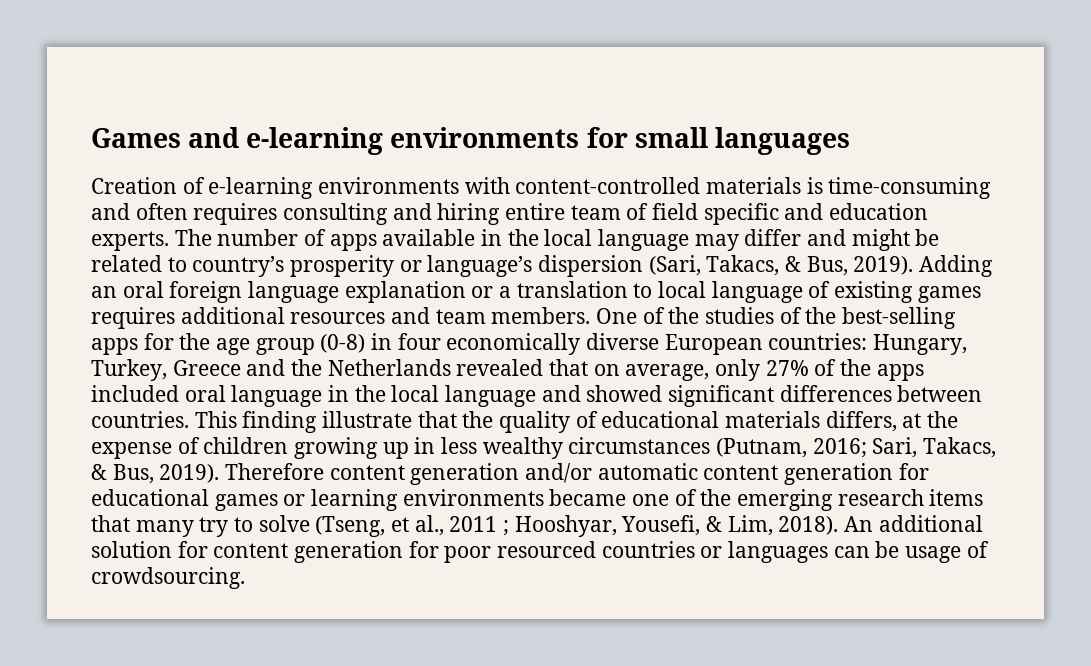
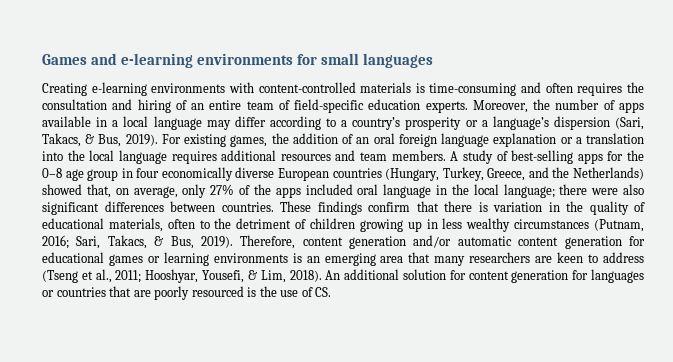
[91,177,205,194] Creation of -> [42,83,87,96] Creating
[283,203,929,225] [91,229,212,251] consulting and hiring entire team of field specific and education experts. The -> [626,82,644,93] [42,99,551,113] the consultation and hiring of an entire team of field-specific education experts. Moreover, the
[507,229,539,246] the -> [112,120,119,127] a
[807,229,940,251] [91,255,187,272] and might be related to -> [269,116,348,130] according to a
(422, 266) none -> [481,120,488,127] a
[919,255,994,277] Adding -> [161,133,354,147] For existing games, the addition of
[633,281,981,303] to local language of existing games -> [42,150,167,164] into the local language
[596,307,837,324] One of the studies of the -> [450,150,508,164] A study of
(211, 341) none -> [42,168,62,178] 0–8
[320,334,366,353] (0-8) -> (119, 175) none
[768,333,968,355] [91,359,589,381] countries: Hungary, Turkey, Greece and the Netherlands revealed that -> [332,167,644,181] [42,184,111,198] countries (Hungary, Turkey, Greece, and the Netherlands) showed that,
[445,385,983,407] [91,411,959,433] [91,442,172,459] language and showed significant differences between countries. This finding illustrate that the quality of educational materials differs, at the expense -> [503,184,645,198] [42,201,645,215] [42,218,292,232] language; there were also significant differences between countries. These findings confirm that there is variation in the quality of educational materials, often to the detriment
[225,463,325,480] Therefore -> [240,235,296,249] Therefore,
[549,489,984,511] [91,515,510,537] became one of the emerging research items that many try to solve (Tseng, et al., 2011 ; -> [292,252,644,266] [42,269,142,283] is an emerging area that many researchers are keen to address (Tseng et al., 2011;
[444,541,989,563] [91,567,245,589] poor resourced countries or languages can be usage of crowdsourcing. -> [591,269,644,283] [42,286,332,300] languages or countries that are poorly resourced is the use of CS.

